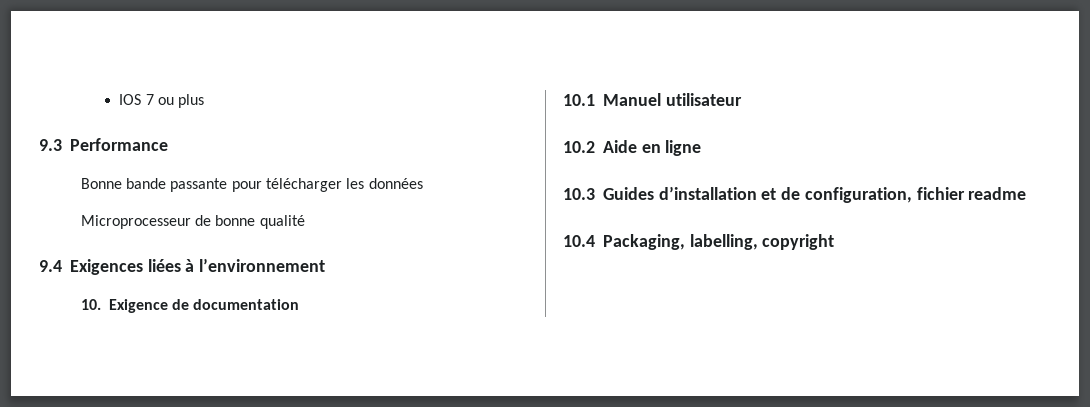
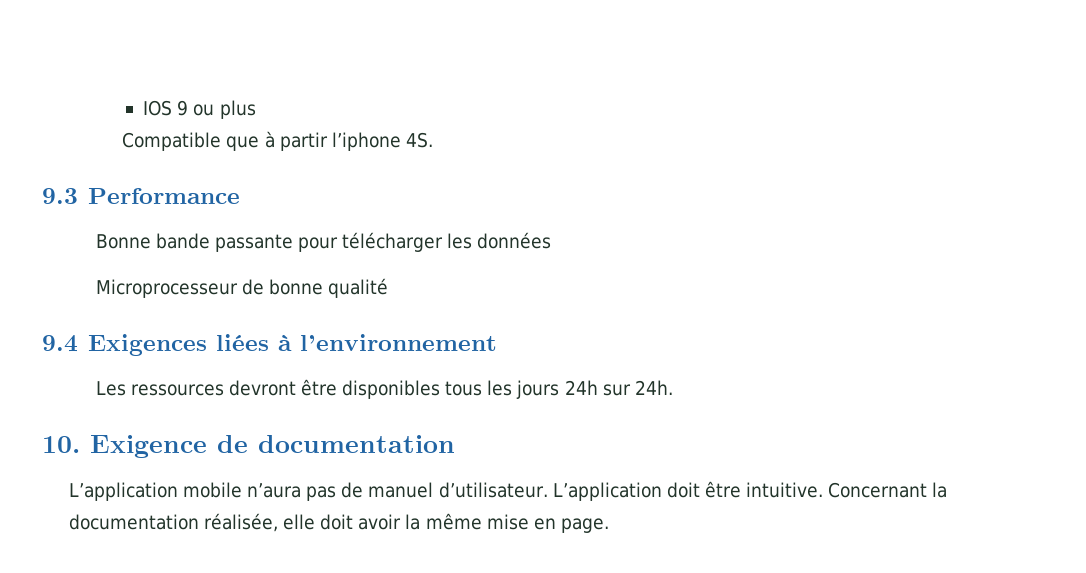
[145,94,154,105] 7 -> [177,100,189,116] 9
(205, 101) none -> [122,131,433,151] // Compatible que à partir l’iphone 4S.
[80,299,300,313] [563,93,742,106] [563,140,702,156] [563,186,1027,203] [563,234,835,250] 10. Exigence de documentation // 10.1 Manuel utilisateur // 10.2 Aide en ligne // 10.3 Guides d’installation et de configuration, fichier readme // 10.4 Packaging, labelling, copyright -> [95,379,673,399] [42,435,455,458] [68,481,948,501] [68,513,609,533] Les ressources devront être disponibles tous les jours 24h sur 24h. // 10. Exigence de documentation // L’application mobile n’aura pas de manuel d’utilisateur. L’application doit être intuitive. Concernant la documentation réalisée, elle doit avoir la même mise en page.

